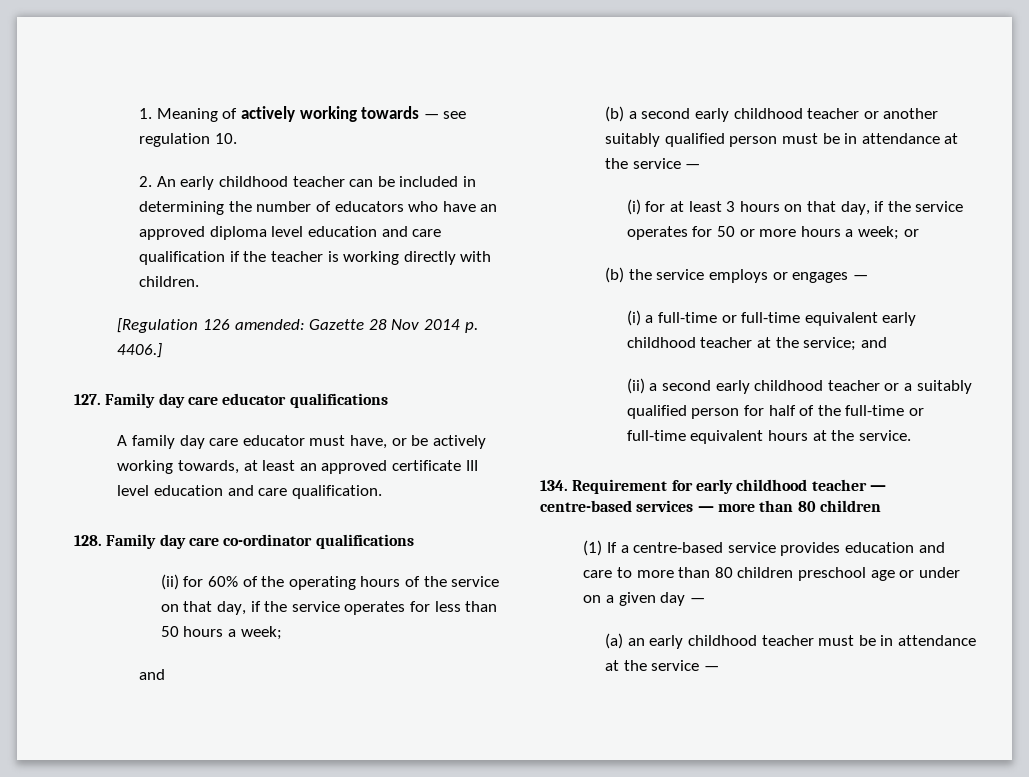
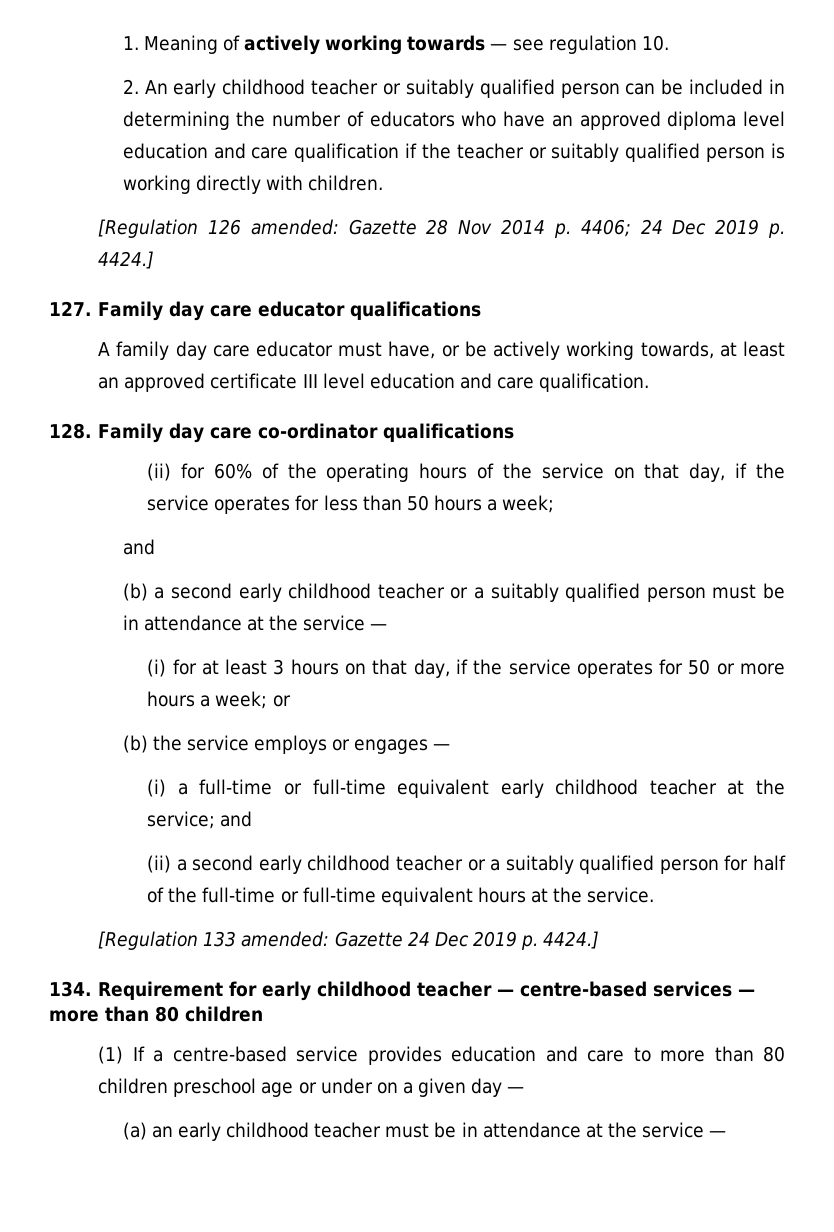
(345, 181) none -> [382,79,620,98] or suitably qualified person
(323, 256) none -> [528,143,766,162] or suitably qualified person
[117,343,163,358] 4406.] -> [580,219,785,238] [98,251,155,269] 4406; 24 Dec 2019 p. 4424.]
[883,108,939,119] another -> [473,587,484,599] a
(911, 435) none -> [98,931,600,950] // [Regulation 133 amended: Gazette 24 Dec 2019 p. 4424.]

